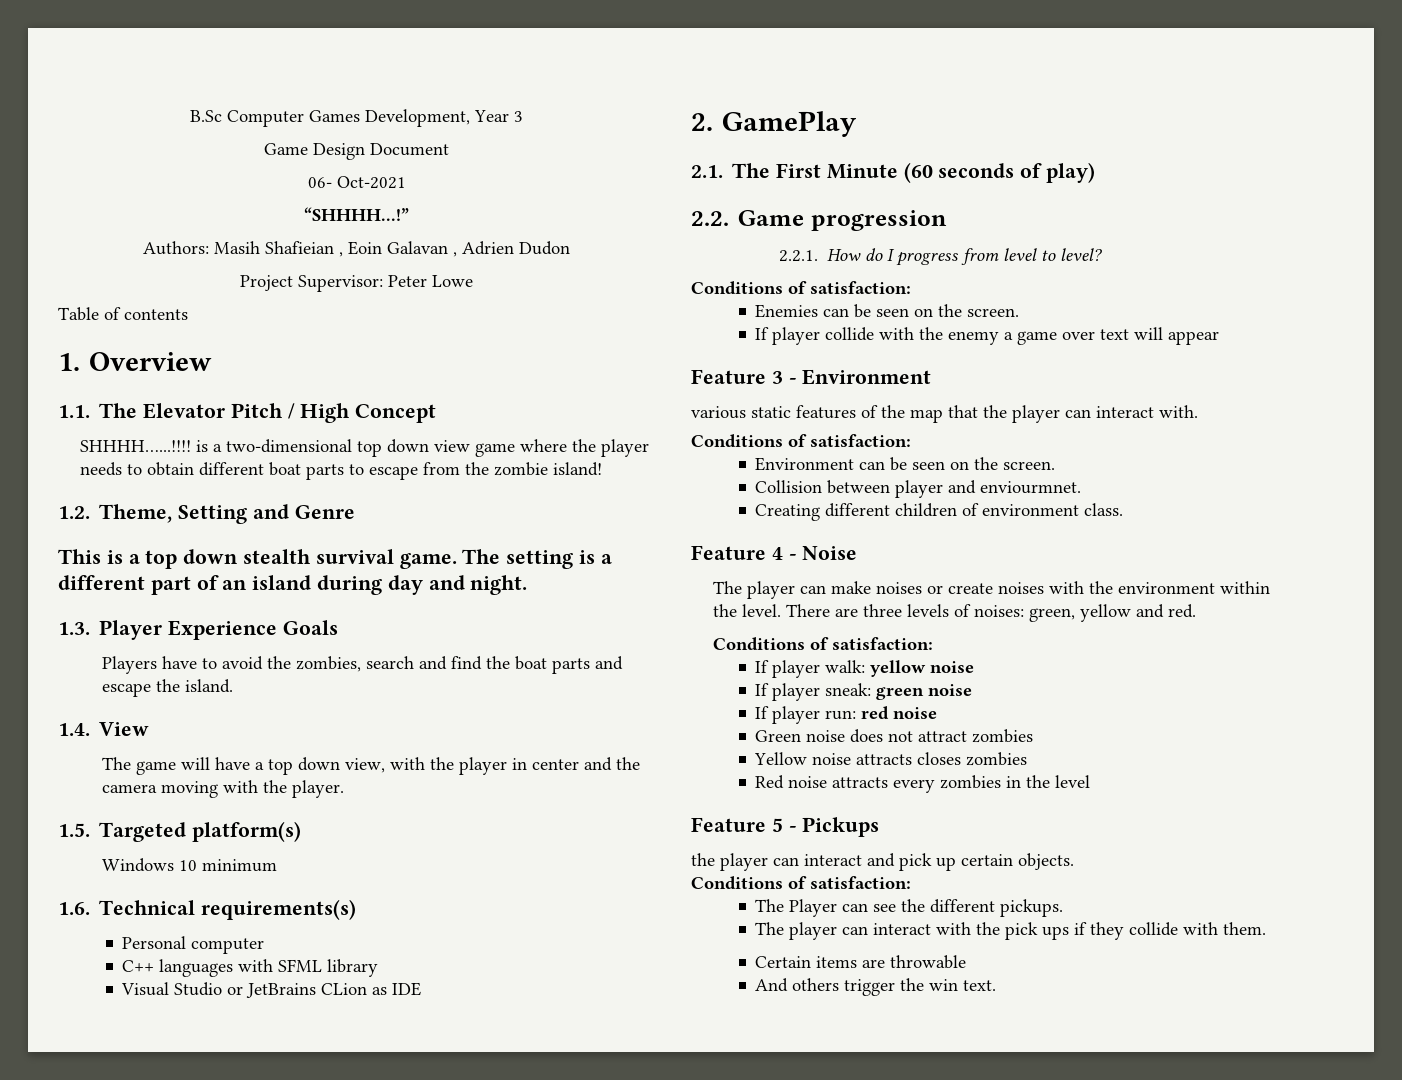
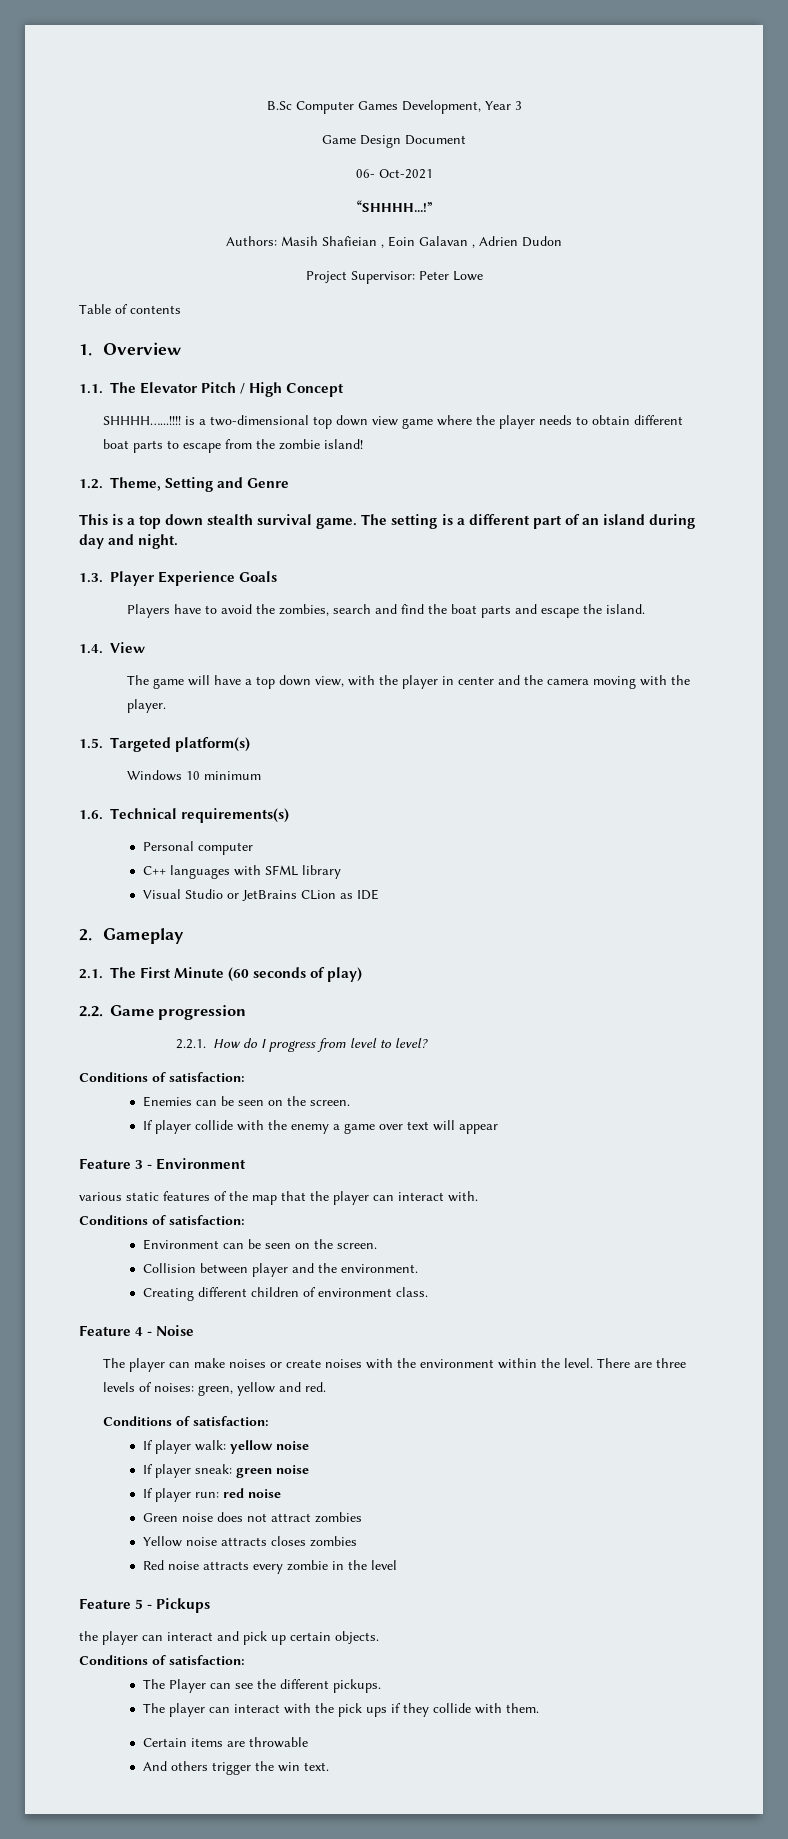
[722,111,858,137] GamePlay -> [103,928,185,944] Gameplay
[980,481,1082,494] enviourmnet. -> [317,1263,418,1273] the environment.
[940,775,1002,789] zombies -> [286,1560,328,1571] zombie

